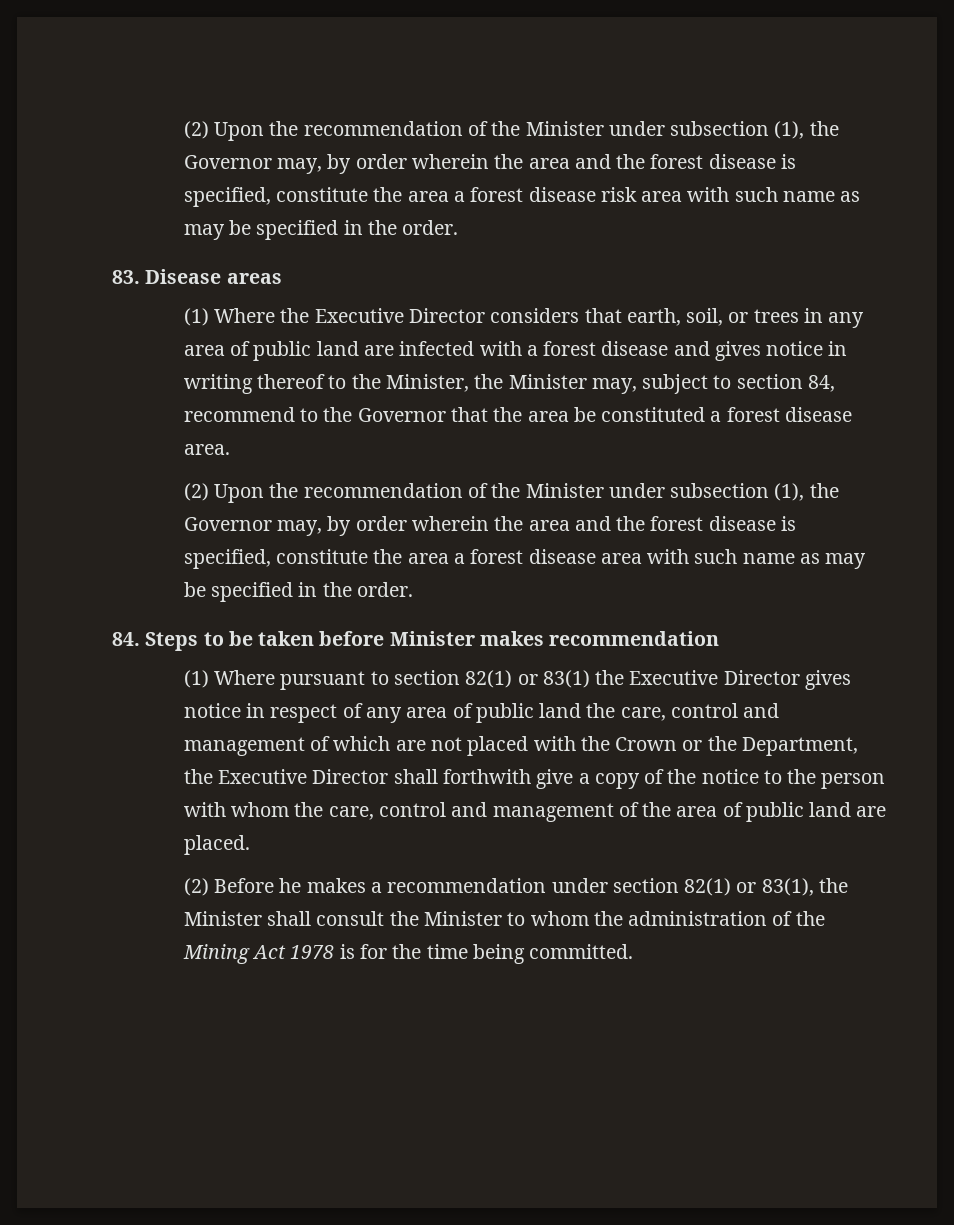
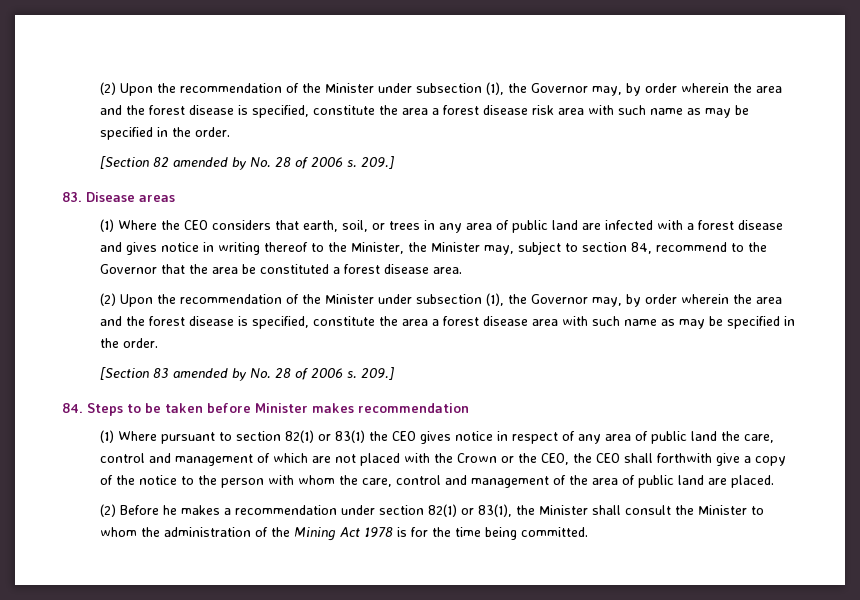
(459, 227) none -> [100,156,395,170] // [Section 82 amended by No. 28 of 2006 s. 209.]
[314,308,486,323] Executive Director -> [184,220,209,230] CEO
(414, 589) none -> [100,367,395,381] // [Section 83 amended by No. 28 of 2006 s. 209.]
[629,670,800,685] Executive Director -> [392,431,417,441] CEO
[741,737,858,756] [183,769,389,784] Department, the Executive Director -> [541,453,621,465] CEO, the CEO

